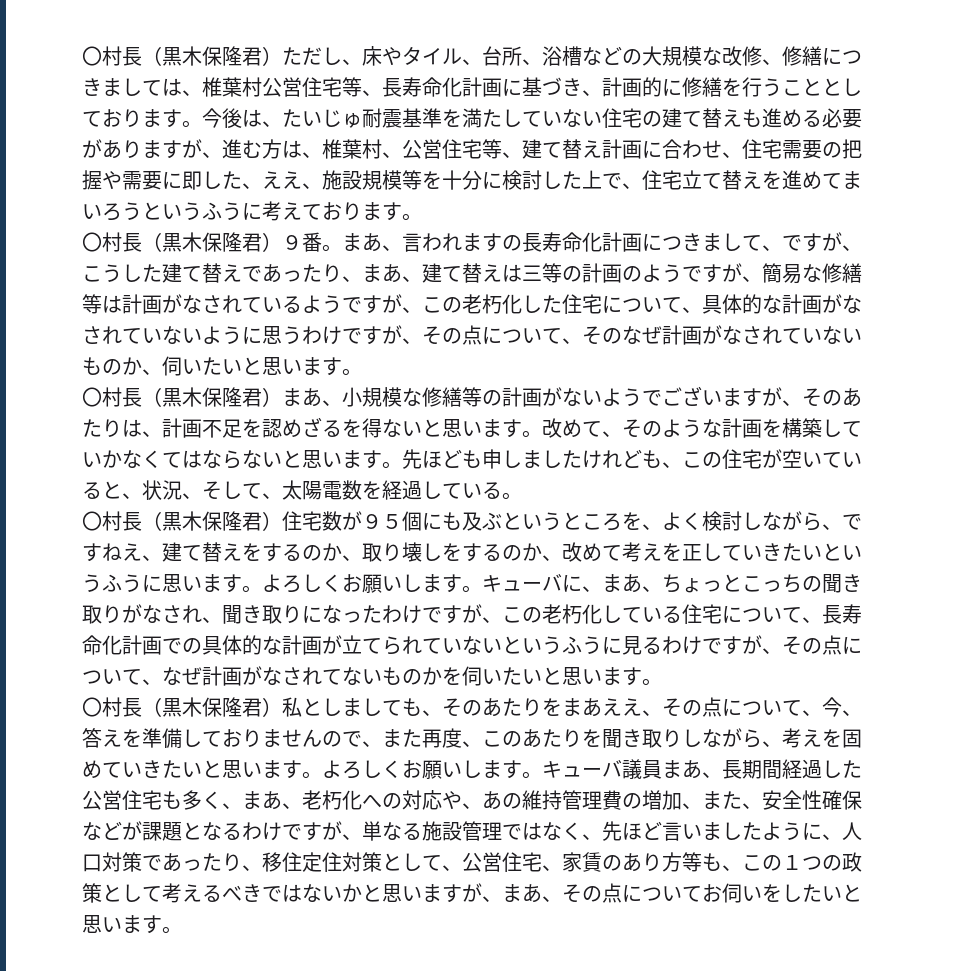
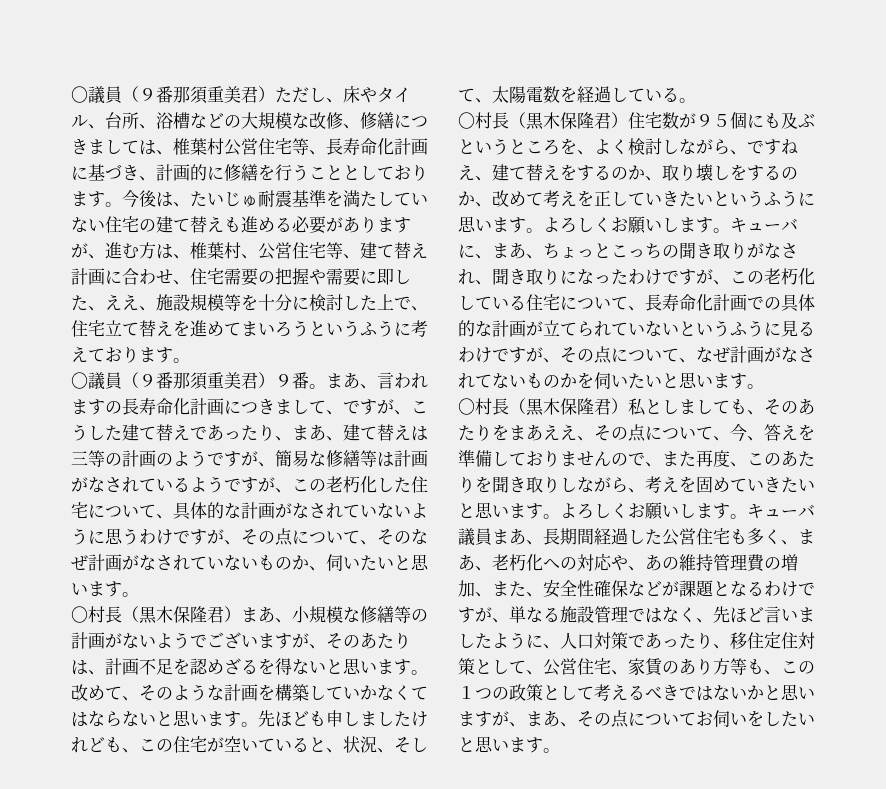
[82,46,242,66] 〇村長（黒木保隆 -> [71,86,241,104] 〇議員（９番那須重美
[102,232,242,252] 村長（黒木保隆 -> [88,372,241,390] 議員（９番那須重美

